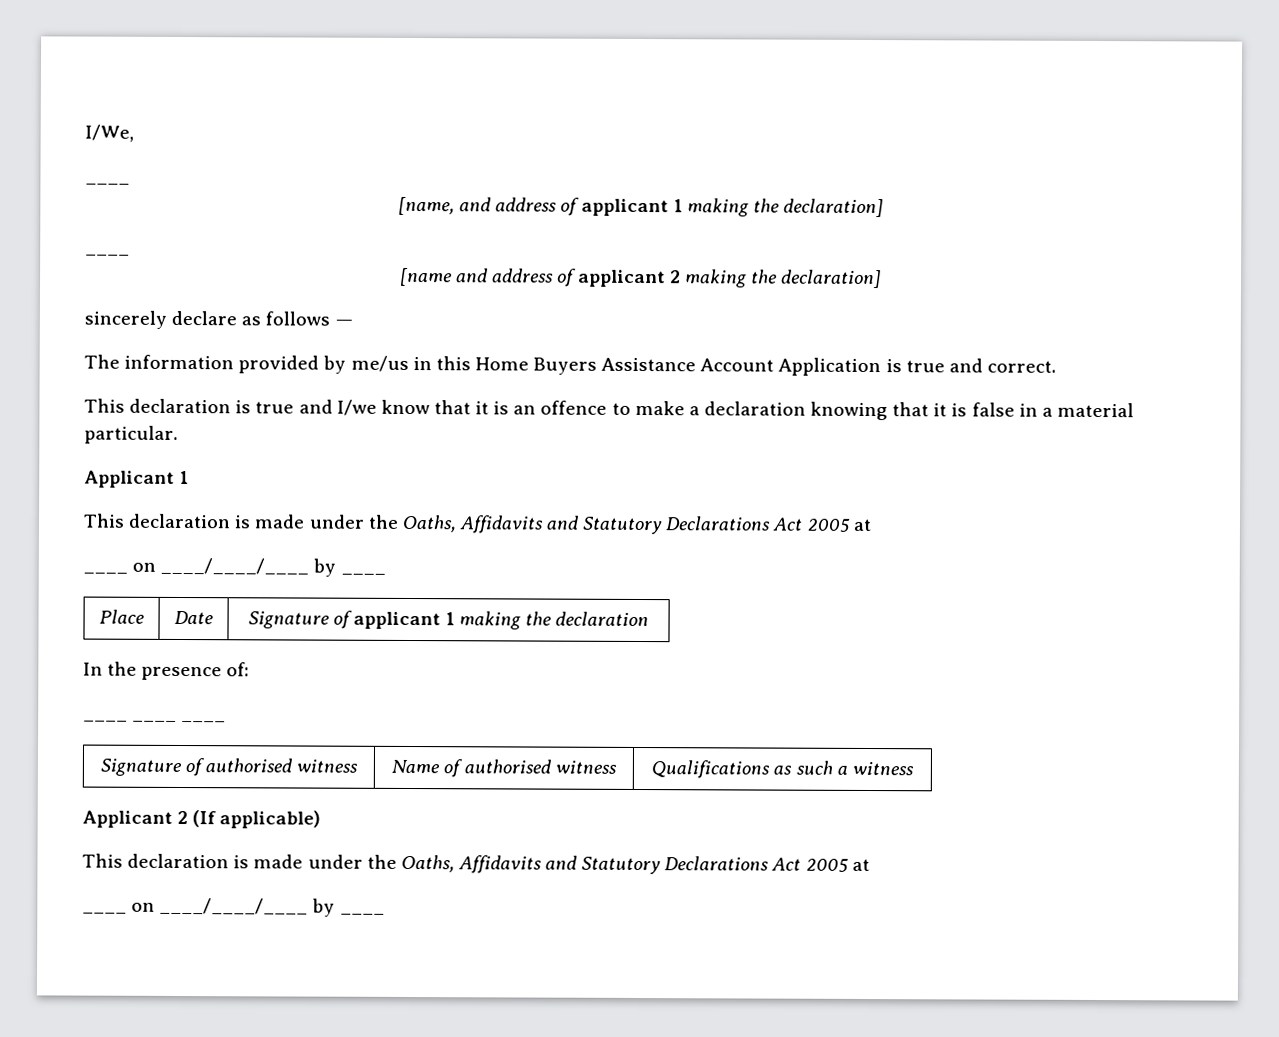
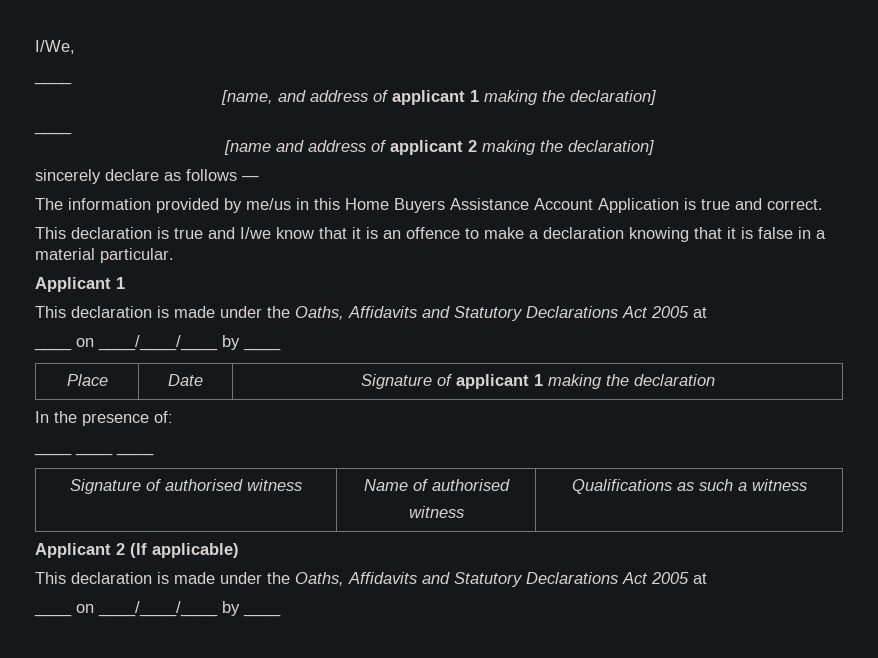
(551, 766) none -> (510, 485) //

